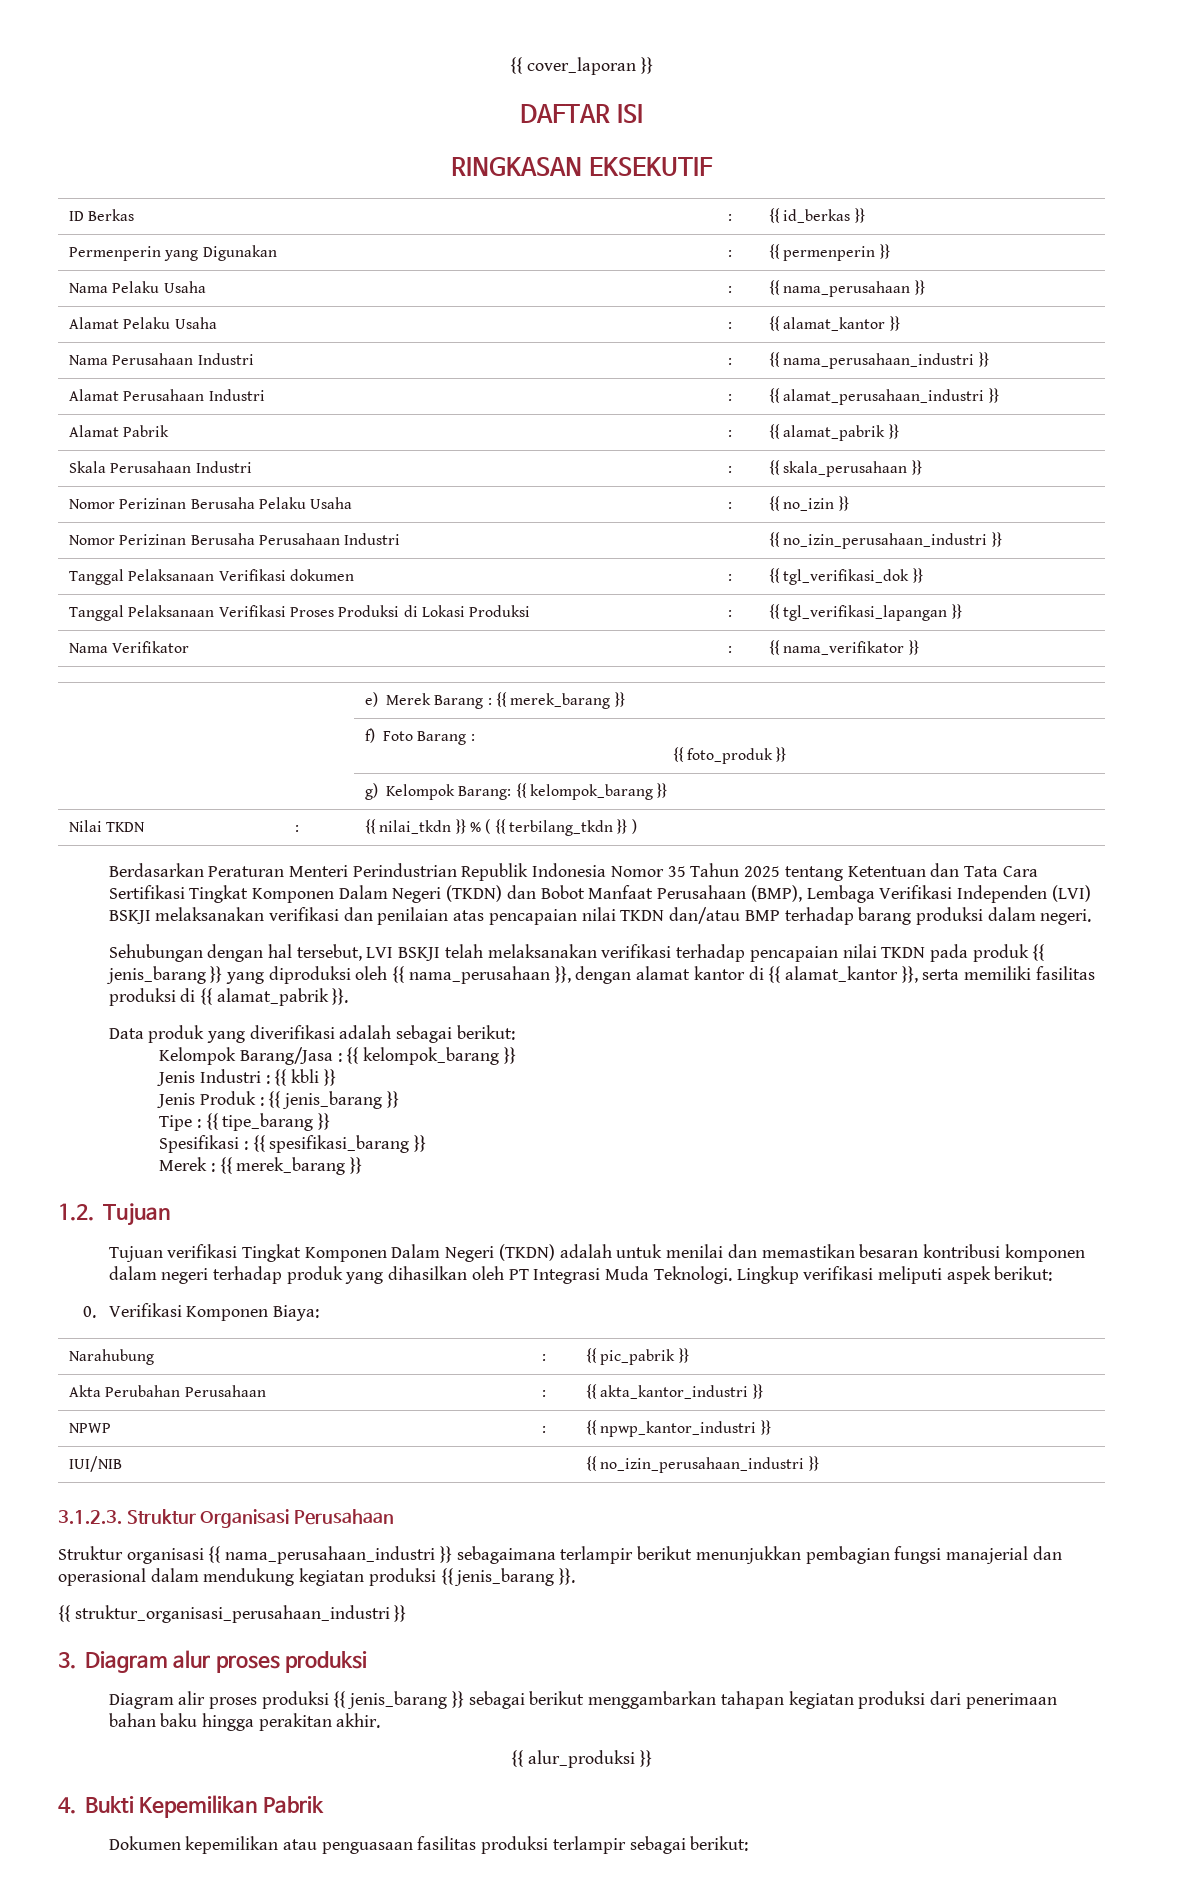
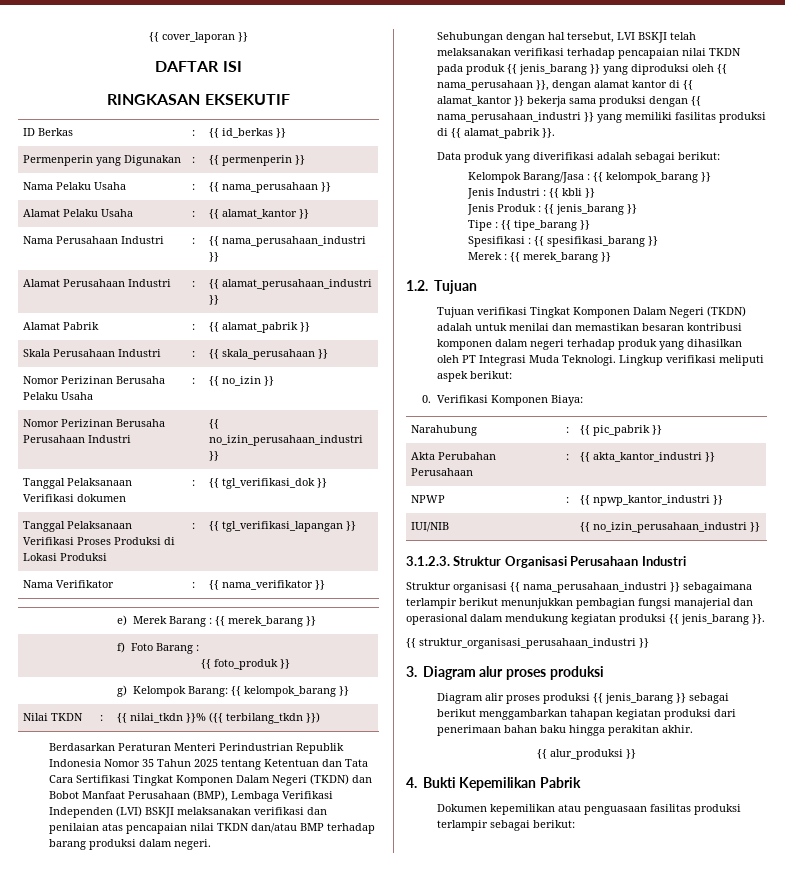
[455,819,637,836] }} % ( {{ terbilang_tkdn }} ) -> [186,712,321,724] }}% ({{ terbilang_tkdn }})
[901,966,960,983] }}, serta -> [514,96,702,107] [437,112,623,123] }} bekerja sama produksi dengan {{ nama_perusahaan_industri }} yang
(395, 1517) none -> [641,556,686,566] Industri

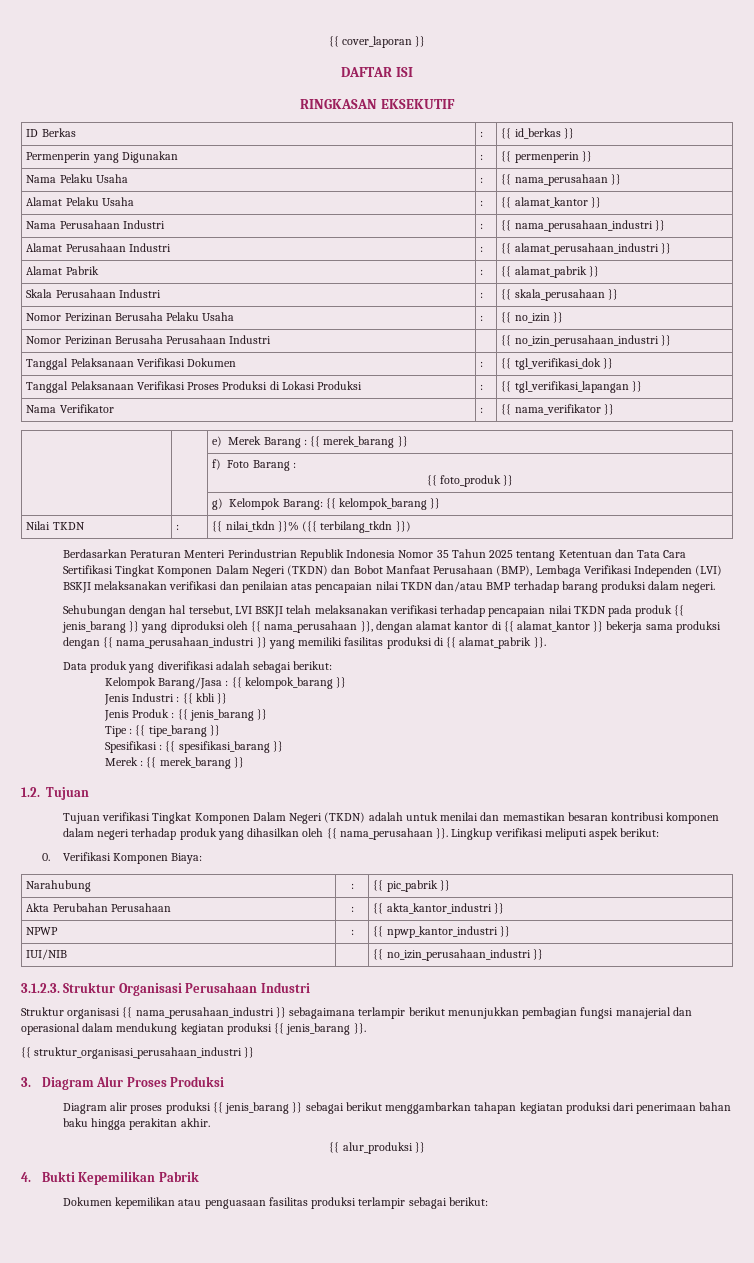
[77,494,127,502] dokumen -> [187,358,237,367] Dokumen
[462,355,617,366] PT Integrasi Muda Teknologi. -> [326,828,449,840] {{ nama_perusahaan }}.
[479,666,604,680] alur proses produksi -> [96,1076,225,1087] Alur Proses Produksi

